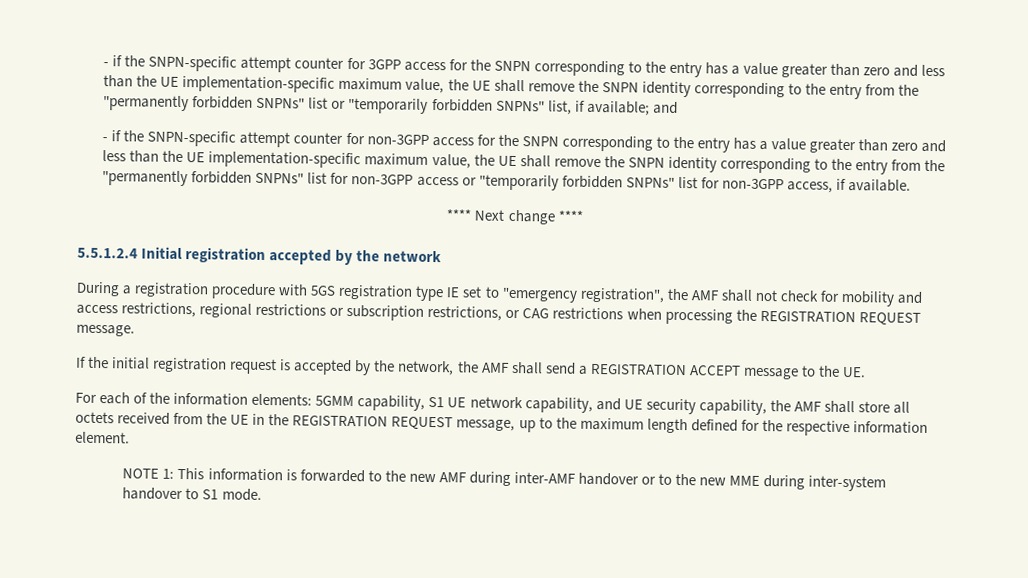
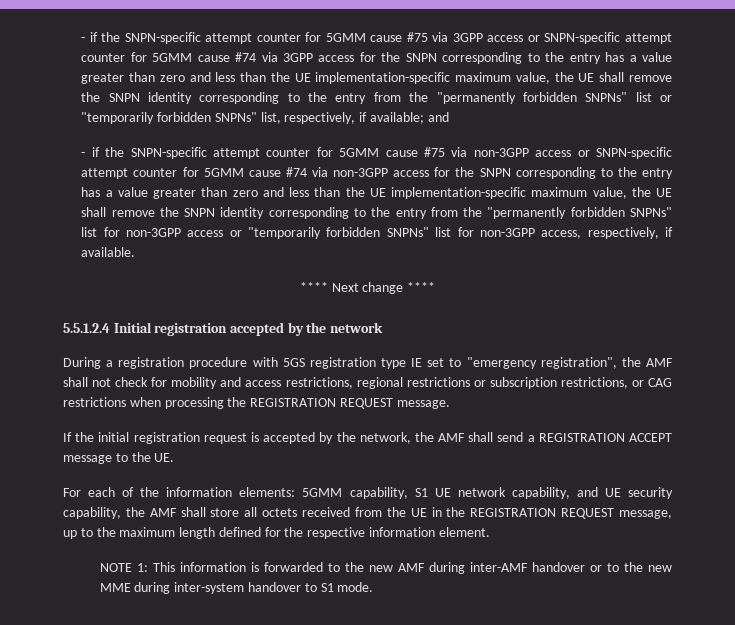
[103,55,366,73] - if the SNPN-specific attempt counter for -> [81,32,673,44] [81,52,278,62] - if the SNPN-specific attempt counter for 5GMM cause #75 via 3GPP access or SNPN-specific attempt counter for 5GMM cause #74 via
(572, 107) none -> [284,112,356,124] respectively,
(365, 138) none -> [339,147,673,159] [81,167,328,179] 5GMM cause #75 via non-3GPP access or SNPN-specific attempt counter for 5GMM cause #74 via
(833, 187) none -> [587,227,659,239] respectively,

